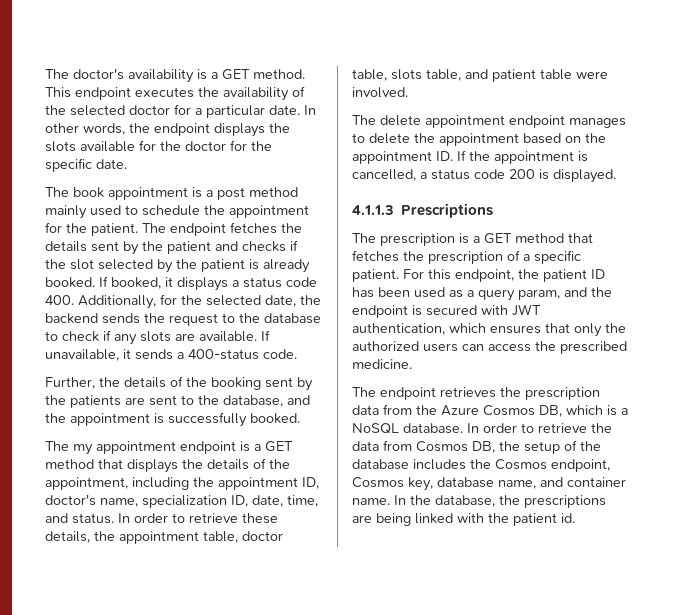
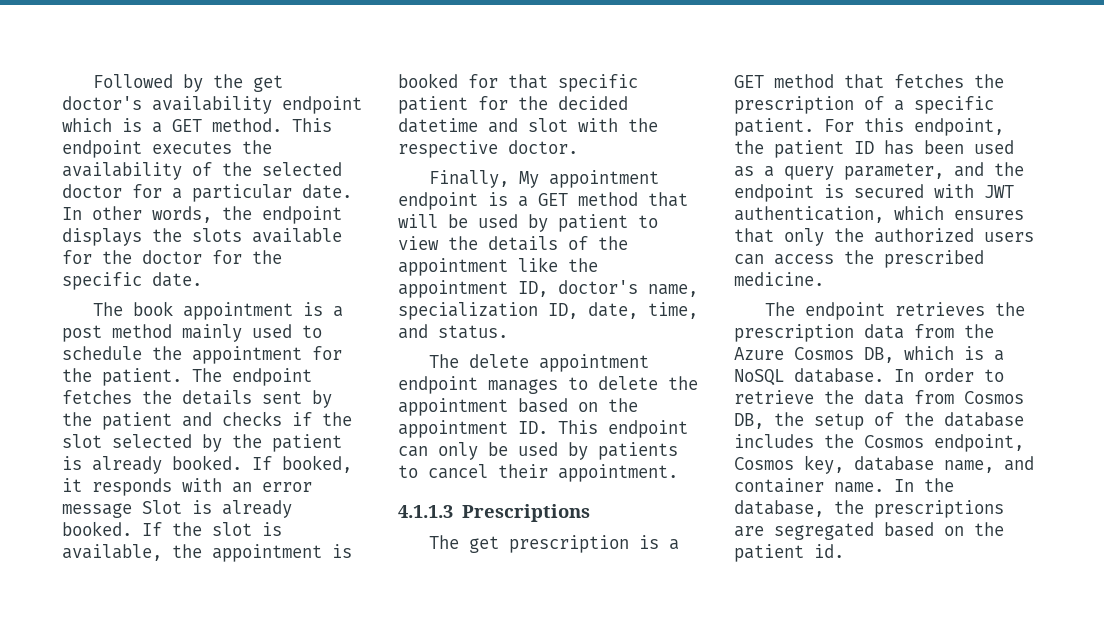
[45,68,194,83] The doctor's availability -> [92,74,283,92] [62,96,362,114] [62,118,112,132] Followed by the get doctor's availability endpoint which
[177,277,317,291] [45,294,321,309] [45,313,321,326] [45,330,270,345] [45,349,297,361] [45,376,313,391] [45,395,310,408] [45,412,300,427] [45,441,93,455] displays a status code 400. Additionally, for the selected date, the backend sends the request to the database to check if any slots are available. If unavailable, it sends a 400-status code. // Further, the details of the booking sent by the patients are sent to the database, and the appointment is successfully booked. // The my -> [92,478,312,496] [62,500,292,518] [62,521,282,536] [62,544,352,562] [398,73,638,92] [398,96,628,114] [398,118,658,133] [398,140,578,158] [428,170,539,188] responds with an error message Slot is already booked. If the slot is available, the appointment is booked for that specific patient for the decided datetime and slot with the respective doctor. // Finally, My
[127,458,290,473] [45,477,189,490] displays the details of the appointment, including -> [398,214,658,232] [398,236,628,251] [398,257,558,276] will be used by patient to view the details of the appointment like
[118,513,278,524] [45,531,283,544] [352,69,608,82] [352,87,408,98] In order to retrieve these details, the appointment table, doctor table, slots table, and patient table were involved. -> (508, 332) none
[457,150,588,164] [352,169,616,183] If the appointment is cancelled, a status code 200 is displayed. -> [558,420,688,438] [398,442,678,460] [398,464,678,482] This endpoint can only be used by patients to cancel their appointment.
(376, 238) none -> [468,536,499,553] get
[518,289,560,300] param, -> [844,163,944,180] parameter,
[376,513,484,526] being linked with -> [774,522,964,540] segregated based on

